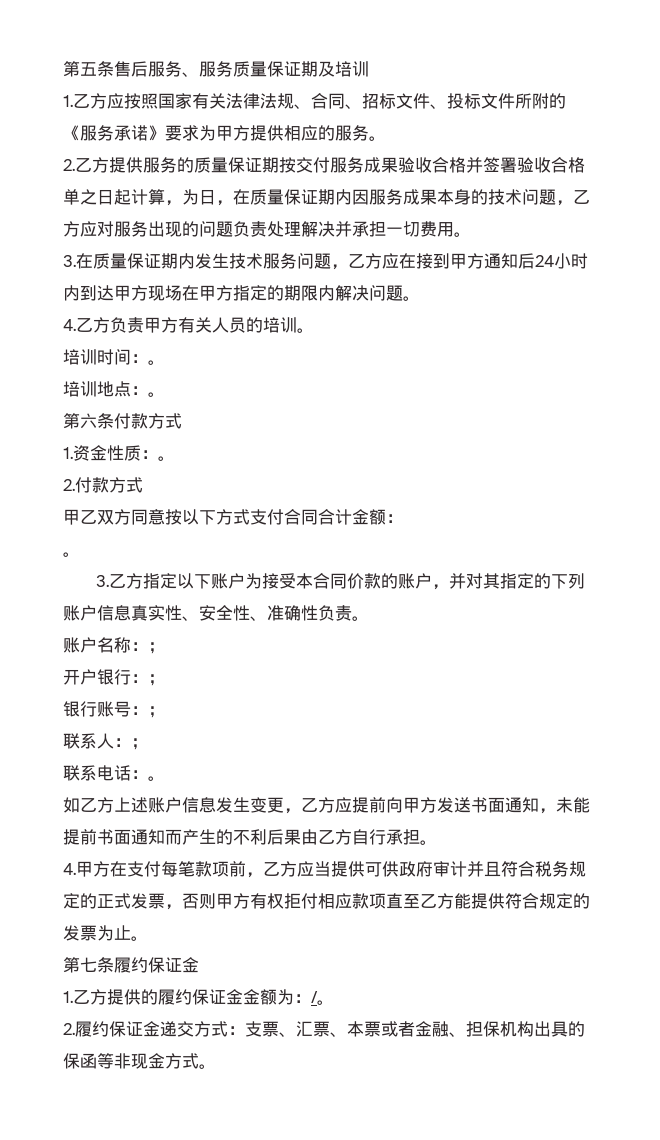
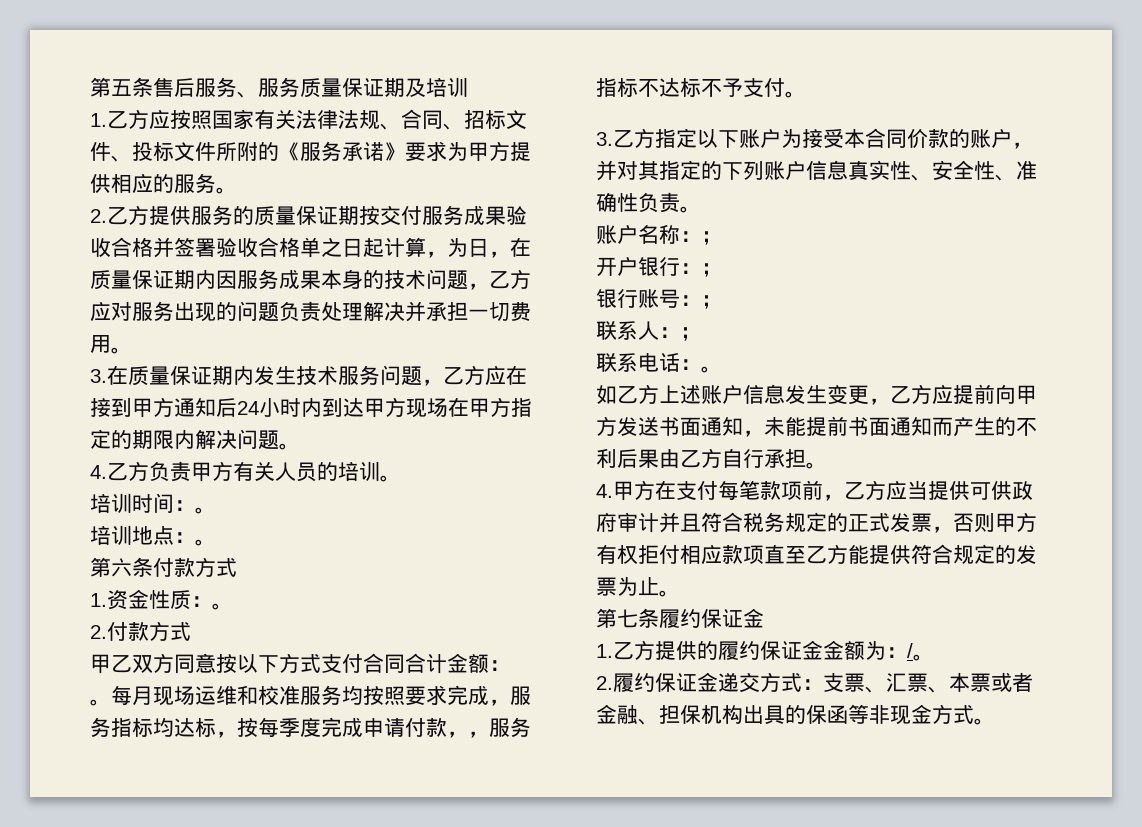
(80, 554) none -> [111,685,531,706] [90,717,531,738] [596,77,806,98] 每月现场运维和校准服务均按照要求完成，服务指标均达标，按每季度完成申请付款，，服务指标不达标不予支付。

